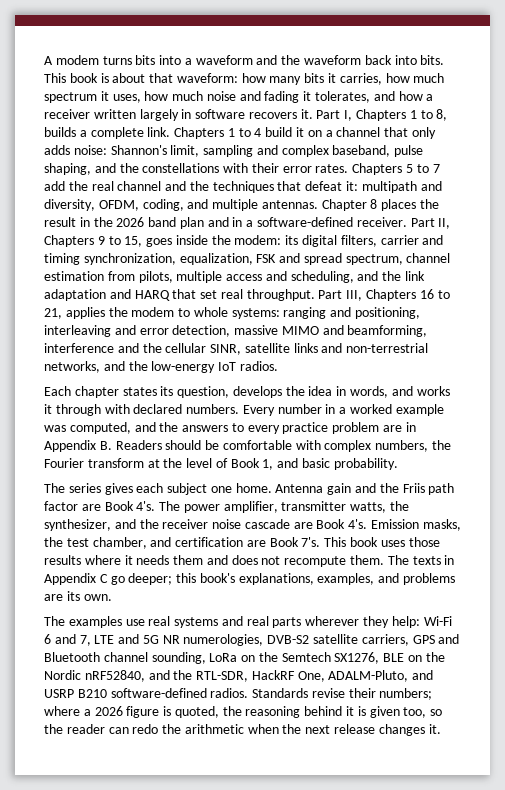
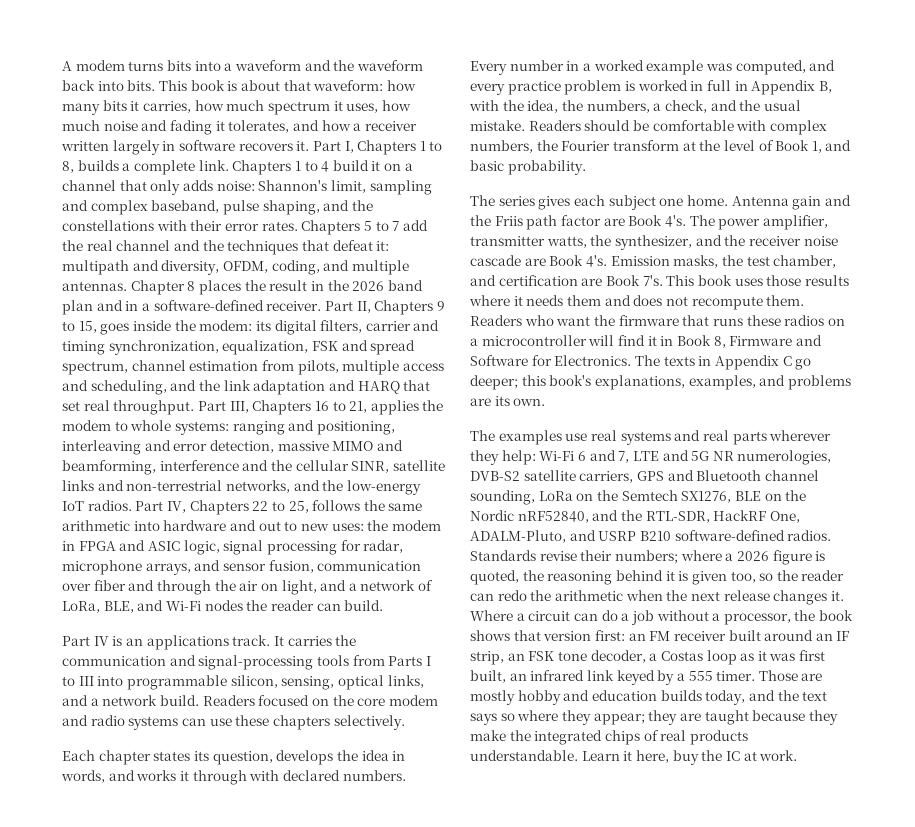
(278, 366) none -> [135,500,423,515] [62,520,441,531] [62,540,404,555] [62,560,422,575] [62,580,434,595] [62,600,384,613] [62,635,357,650] [62,655,431,670] [62,675,424,690] [62,695,438,706] [62,715,405,730] Part IV, Chapters 22 to 25, follows the same arithmetic into hardware and out to new uses: the modem in FPGA and ASIC logic, signal processing for radar, microphone arrays, and sensor fusion, communication over fiber and through the air on light, and a network of LoRa, BLE, and Wi-Fi nodes the reader can build. // Part IV is an applications track. It carries the communication and signal-processing tools from Parts I to III into programmable silicon, sensing, optical links, and a network build. Readers focused on the core modem and radio systems can use these chapters selectively.
[159,422,416,434] [44,440,112,452] the answers to every practice problem are in Appendix B. -> [470,80,832,95] [469,100,801,113] [470,120,525,131] every practice problem is worked in full in Appendix B, with the idea, the numbers, a check, and the usual mistake.
(385, 560) none -> [470,315,845,326] [470,335,822,348] [470,355,632,366] Readers who want the firmware that runs these radios on a microcontroller will find it in Book 8, Firmware and Software for Electronics.
(441, 729) none -> [470,610,854,625] [470,630,850,641] [470,650,826,665] [470,670,823,685] [470,690,828,705] [470,710,838,725] [470,730,748,745] [470,750,798,765] Where a circuit can do a job without a processor, the book shows that version first: an FM receiver built around an IF strip, an FSK tone decoder, a Costas loop as it was first built, an infrared link keyed by a 555 timer. Those are mostly hobby and education builds today, and the text says so where they appear; they are taught because they make the integrated chips of real products understandable. Learn it here, buy the IC at work.

